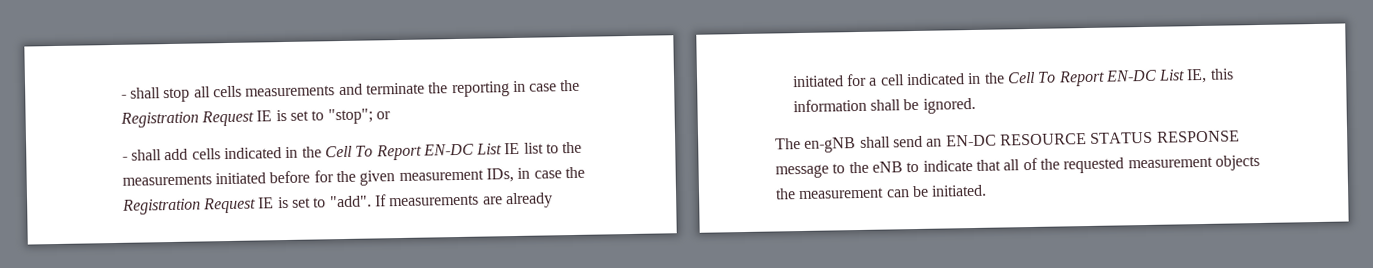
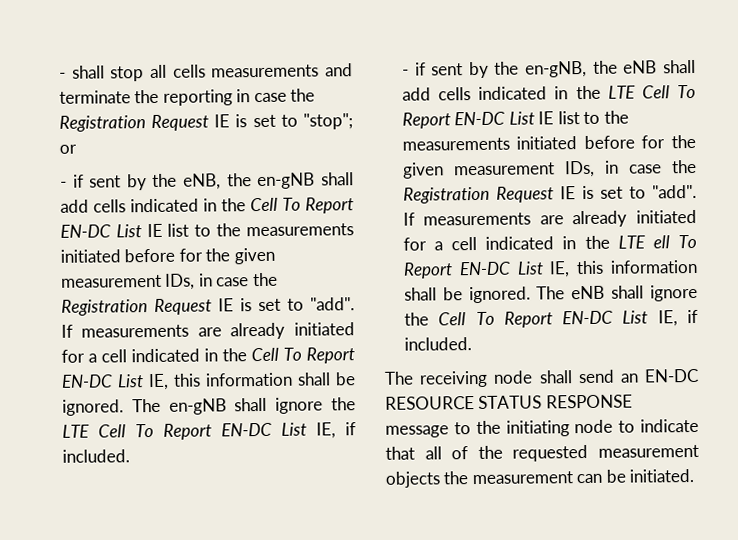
(128, 158) none -> [72,172,316,191] if sent by the eNB, the en-gNB
[775,137,857,153] // The en-gNB -> [131,397,357,415] [61,422,356,440] [61,449,130,463] [401,59,696,79] [401,84,696,101] [401,110,629,129] [401,134,696,151] [402,159,697,179] [402,184,697,204] [402,209,697,228] [402,234,697,251] [402,259,698,279] [403,284,698,304] [403,309,698,328] [403,337,472,351] [384,370,534,388] The en-gNB shall ignore the LTE Cell To Report EN-DC List IE, if included. // - if sent by the en-gNB, the eNB shall add cells indicated in the LTE Cell To Report EN-DC List IE list to the measurements initiated before for the given measurement IDs, in case the Registration Request IE is set to "add". If measurements are already initiated for a cell indicated in the LTE ell To Report EN-DC List IE, this information shall be ignored. The eNB shall ignore the Cell To Report EN-DC List IE, if included. // The receiving node
[871,161,903,173] eNB -> [505,419,614,437] initiating node

